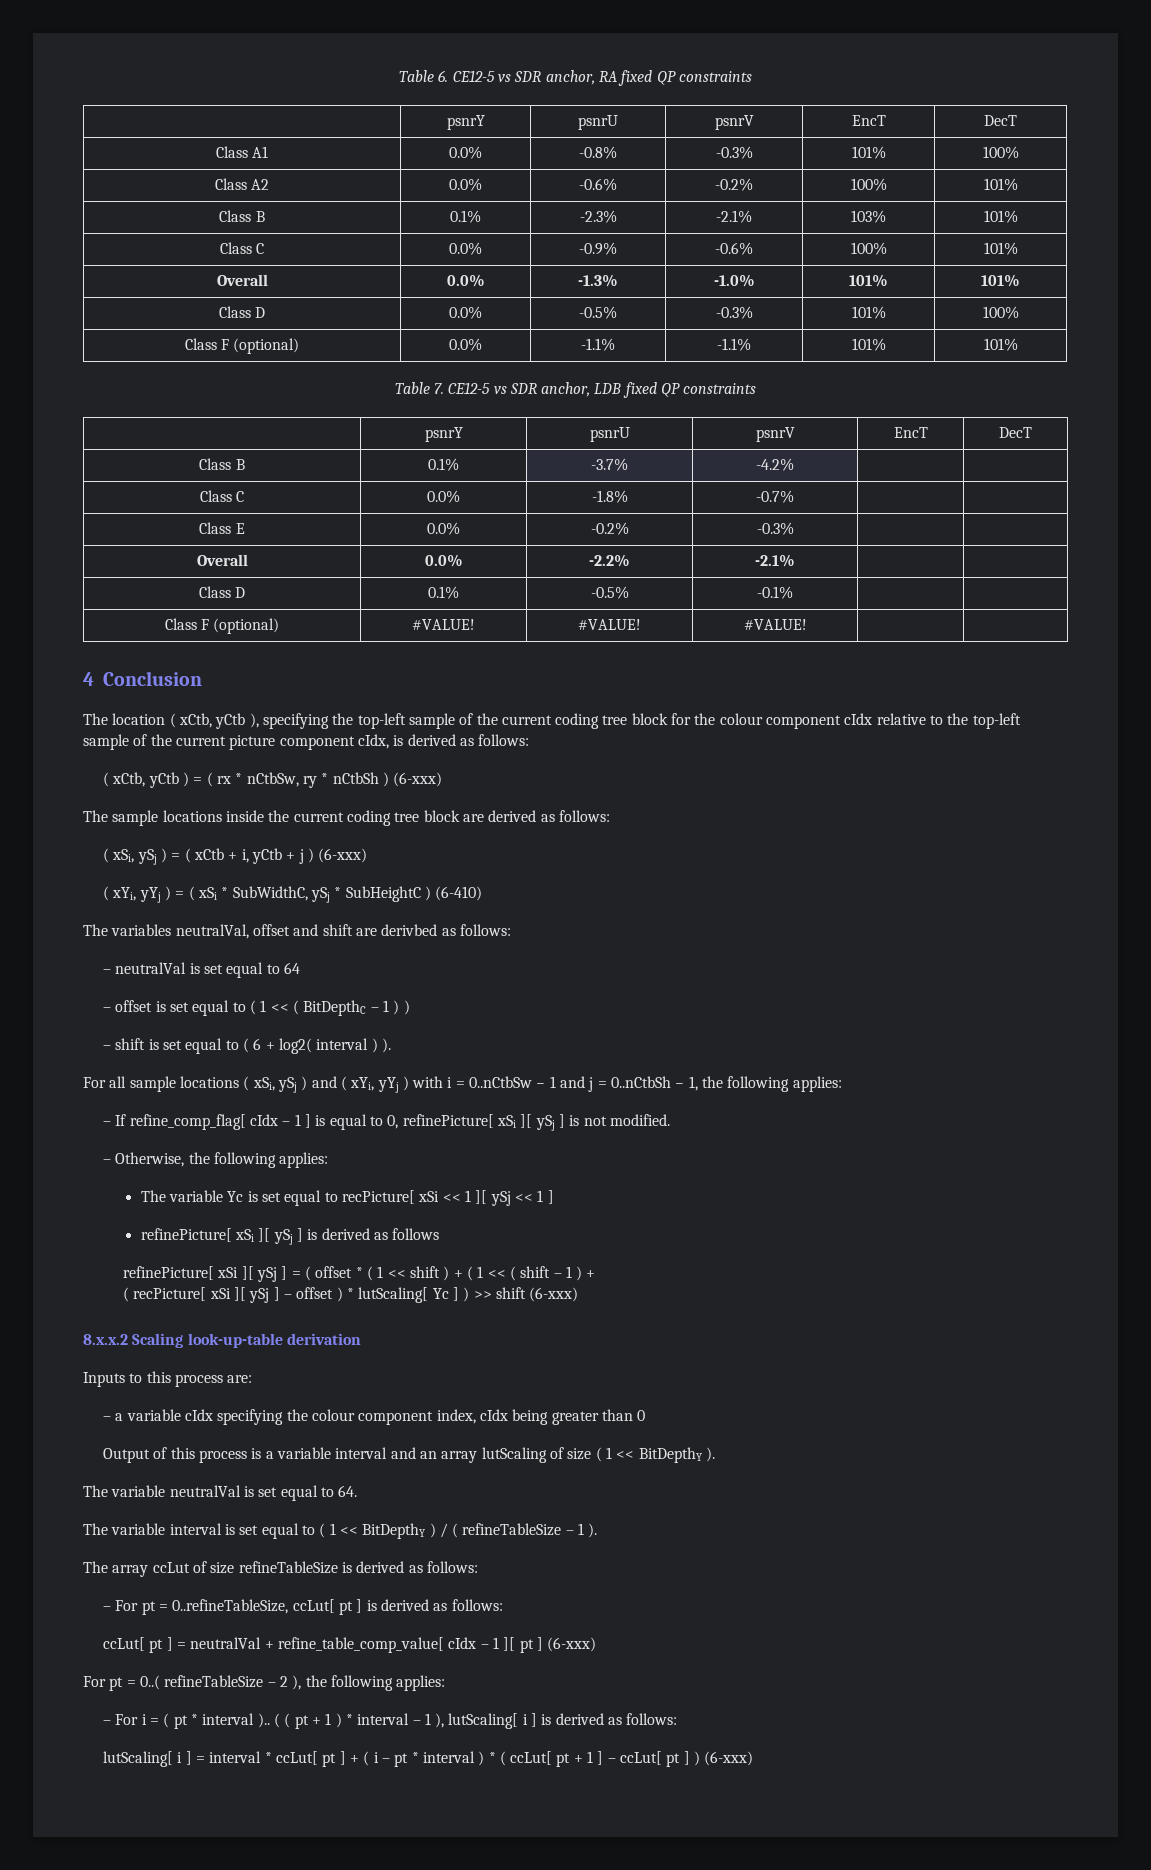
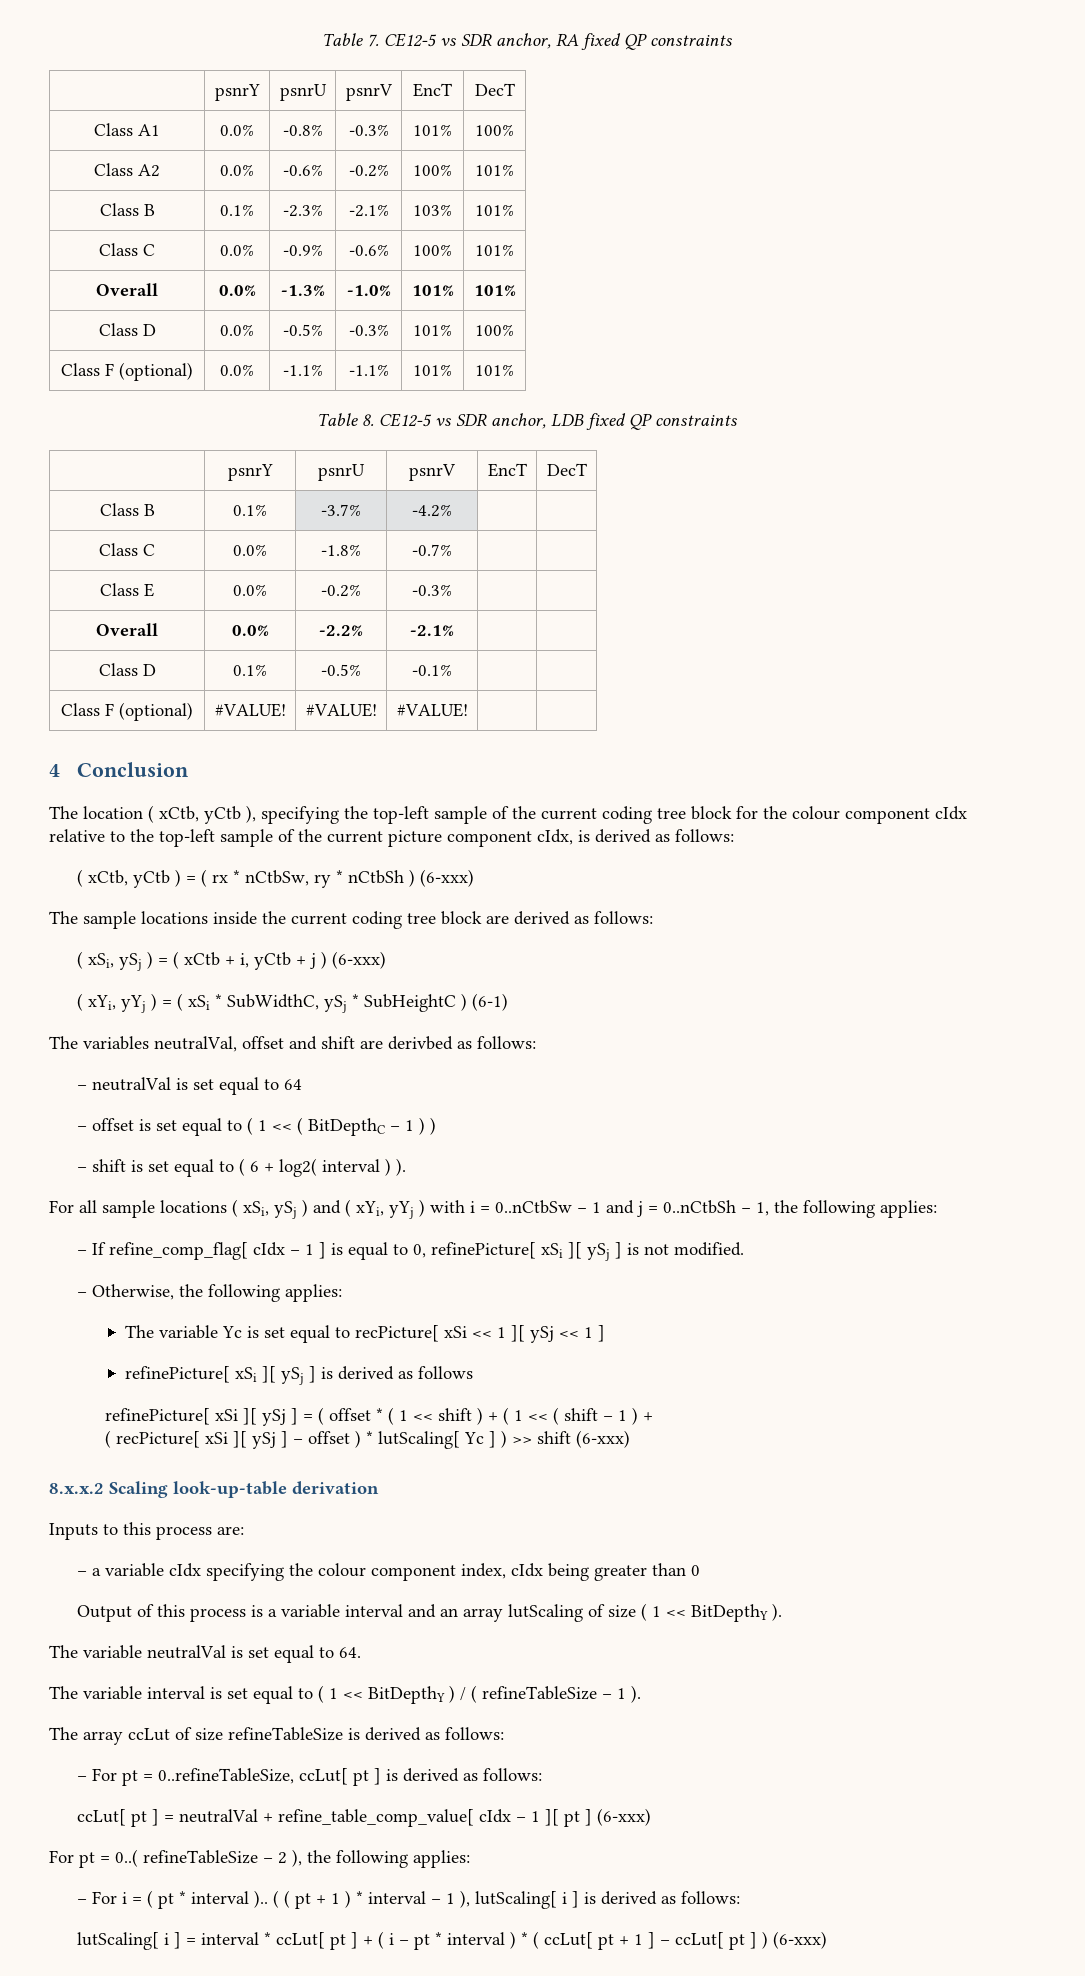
[399,70,449,82] Table 6. -> [322,33,379,47] Table 7.
[433,383,444,394] 7. -> [362,414,374,426] 8.
[435,886,483,901] (6-410) -> [471,993,508,1011] (6-1)

